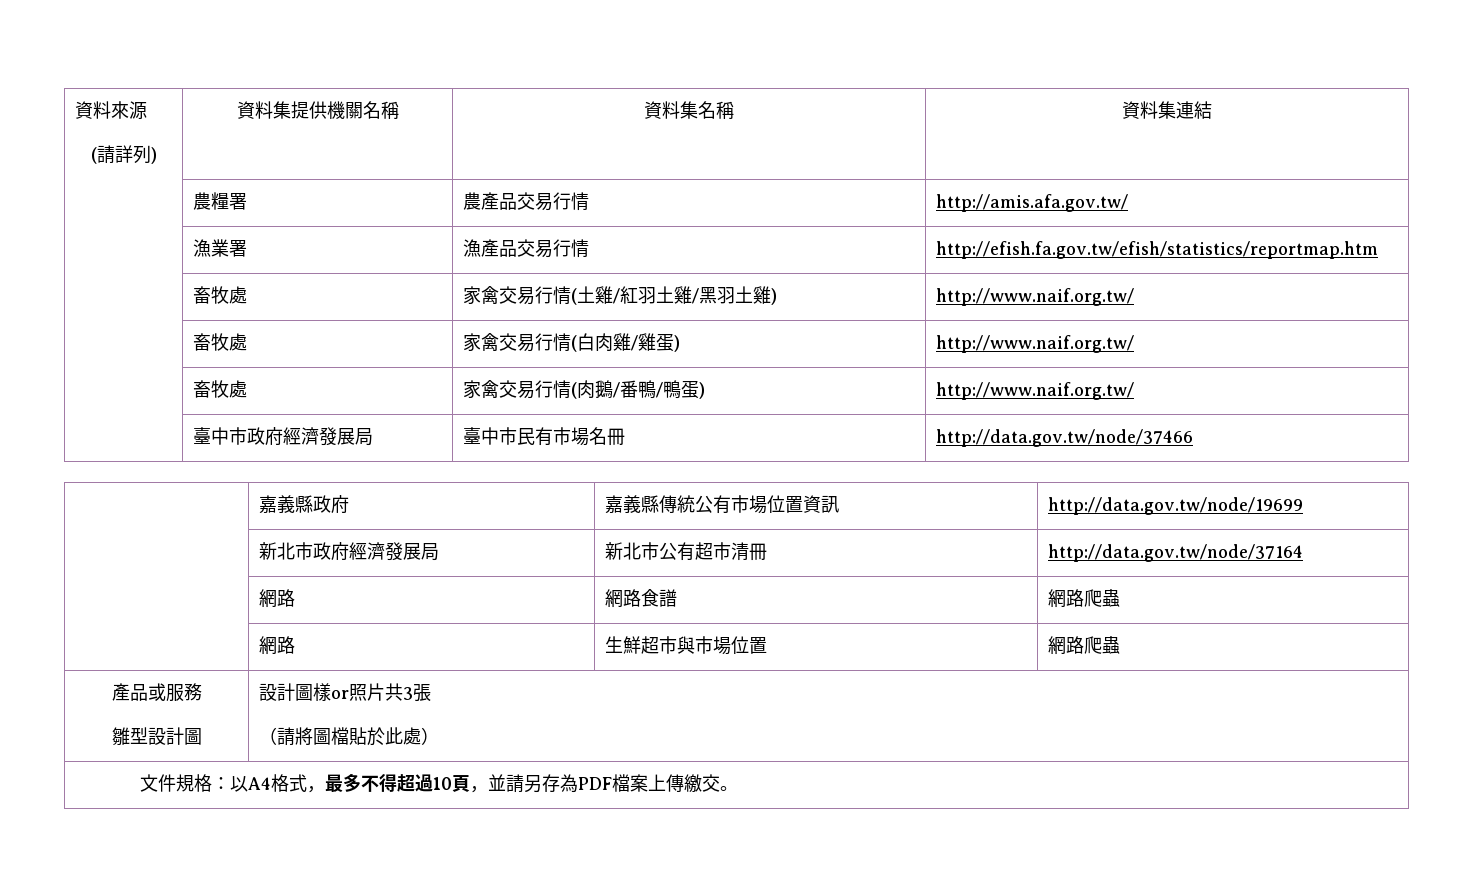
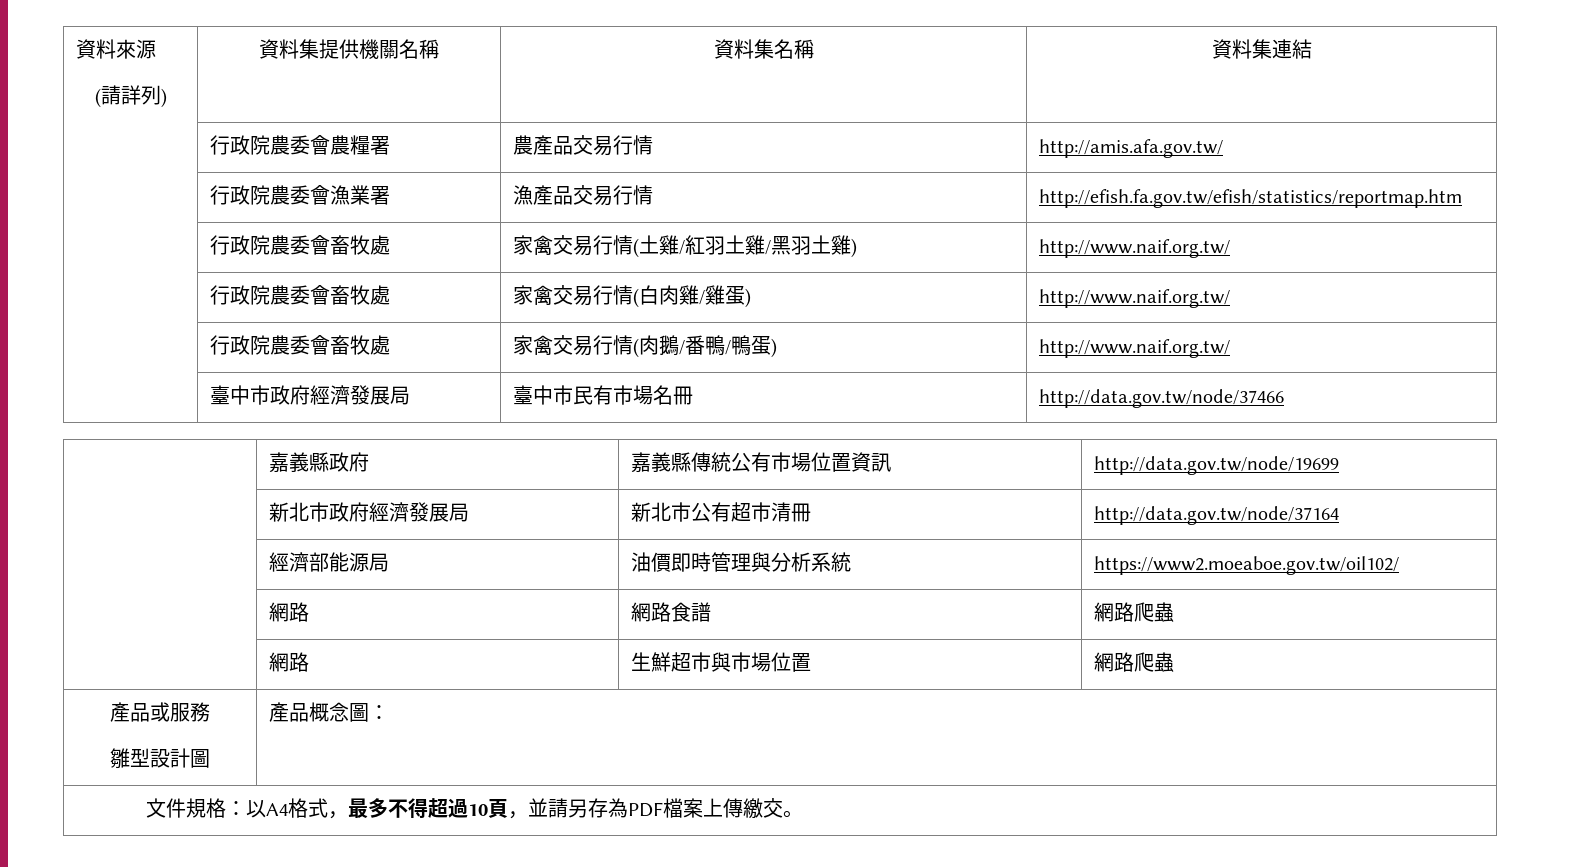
(1213, 110) none -> [210,135,331,155] 行政院農委會
(1129, 203) none -> [210,185,331,205] 行政院農委會
(1379, 250) none -> [210,235,331,255] 行政院農委會
(1135, 297) none -> [210,285,331,305] 行政院農委會
(1135, 344) none -> [210,335,331,355] 行政院農委會
(1304, 553) none -> [269,552,390,572] [631,552,852,572] [1094,556,1400,575] // | 經濟部能源局 | 油價即時管理與分析系統 | https://www2.moeaboe.gov.tw/oil102/
[259,683,432,702] [259,727,440,746] 設計圖樣or照片共3張 // （請將圖檔貼於此處） -> [269,702,390,722] 產品概念圖：

